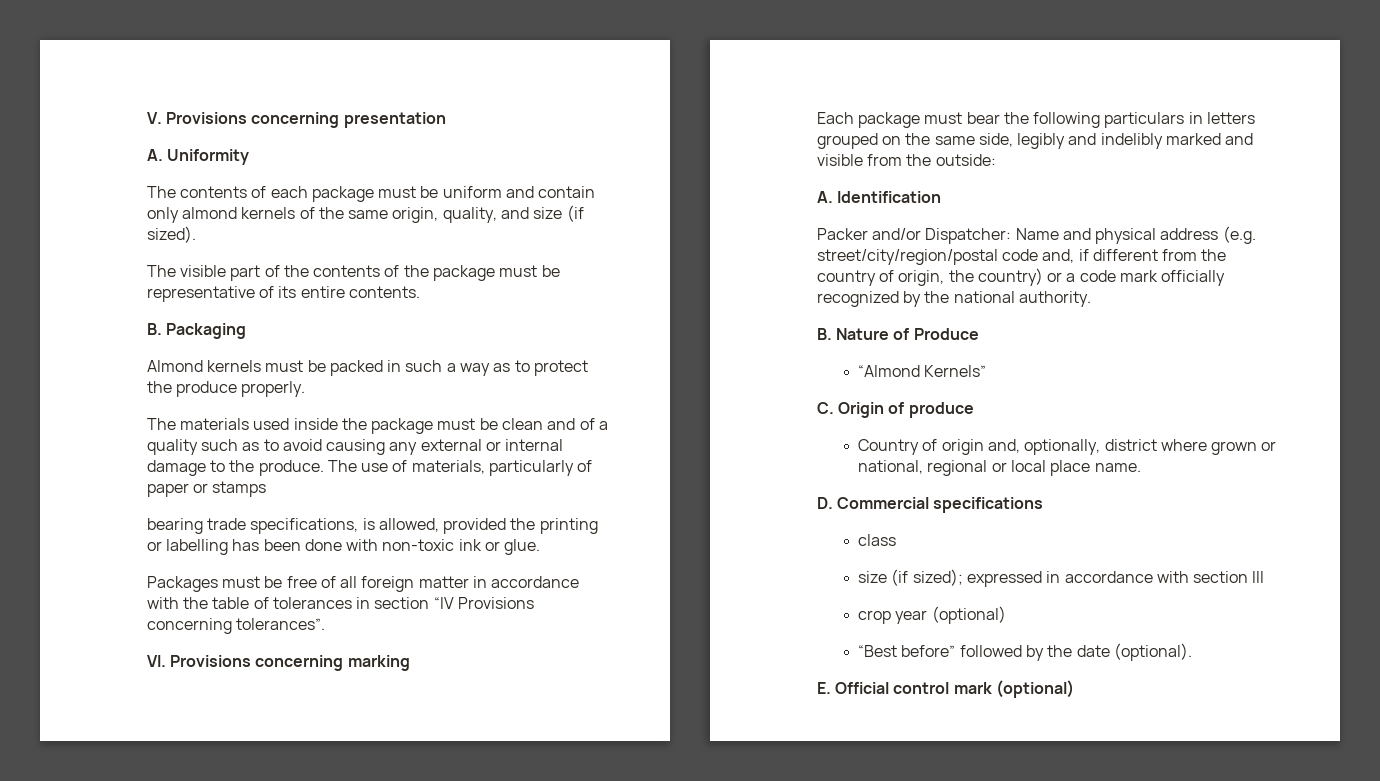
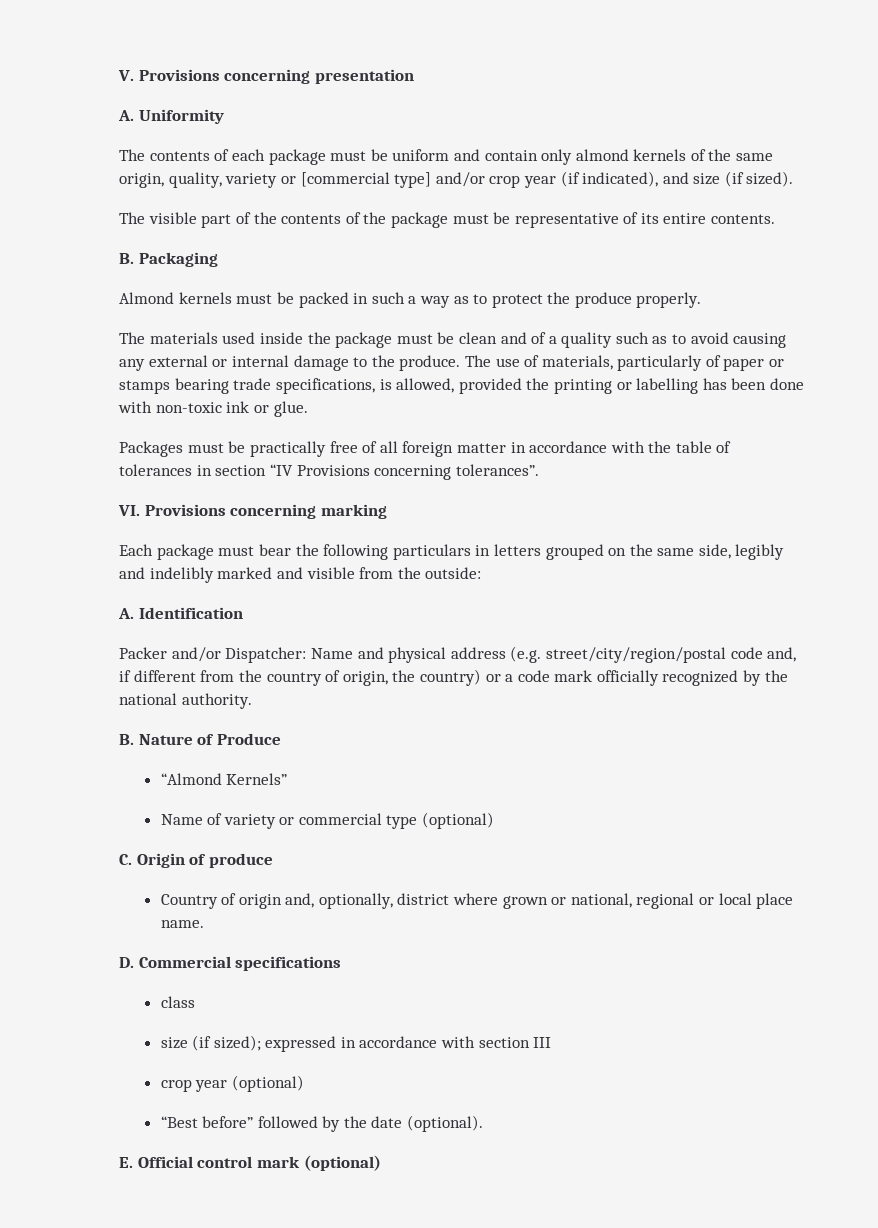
(497, 215) none -> [225,171,659,188] variety or [commercial type] and/or crop year (if indicated),
(267, 489) // -> (171, 387) none
(283, 582) none -> [249,441,326,457] practically
(987, 371) none -> [160,812,495,829] // Name of variety or commercial type (optional)

